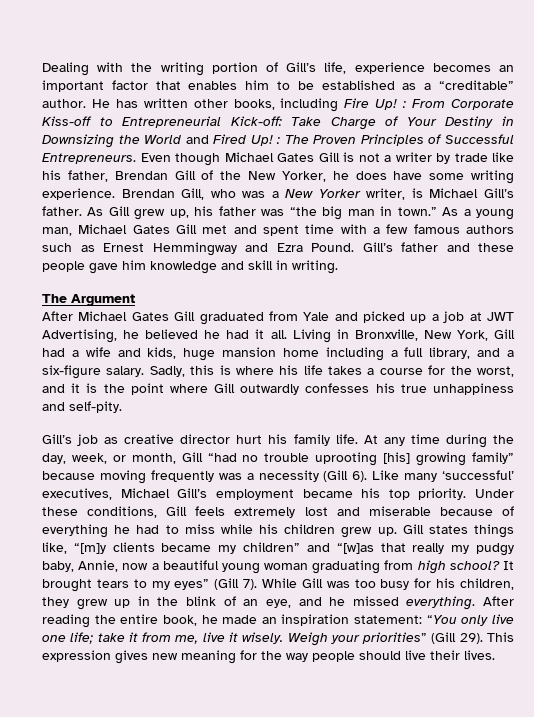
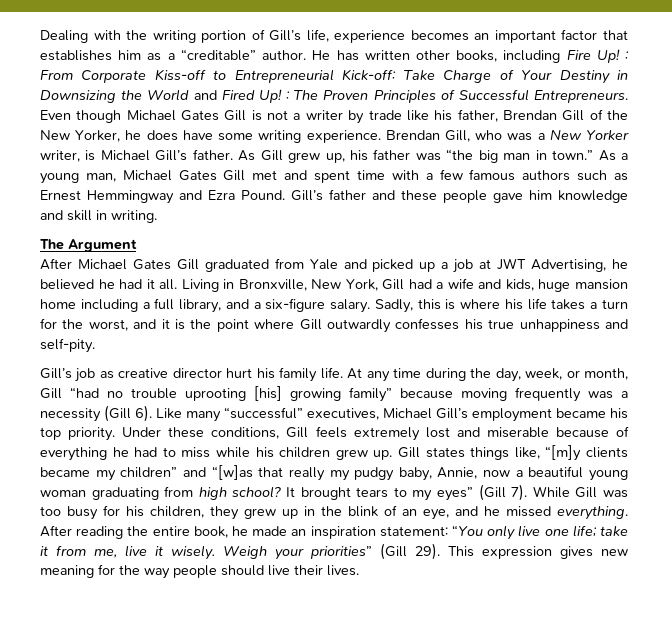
[188,80,395,90] enables him to be established -> [40,50,142,61] establishes him
[379,368,423,375] course -> [601,299,628,309] turn
[441,470,514,480] ‘successful’ -> [224,407,303,419] “successful”

